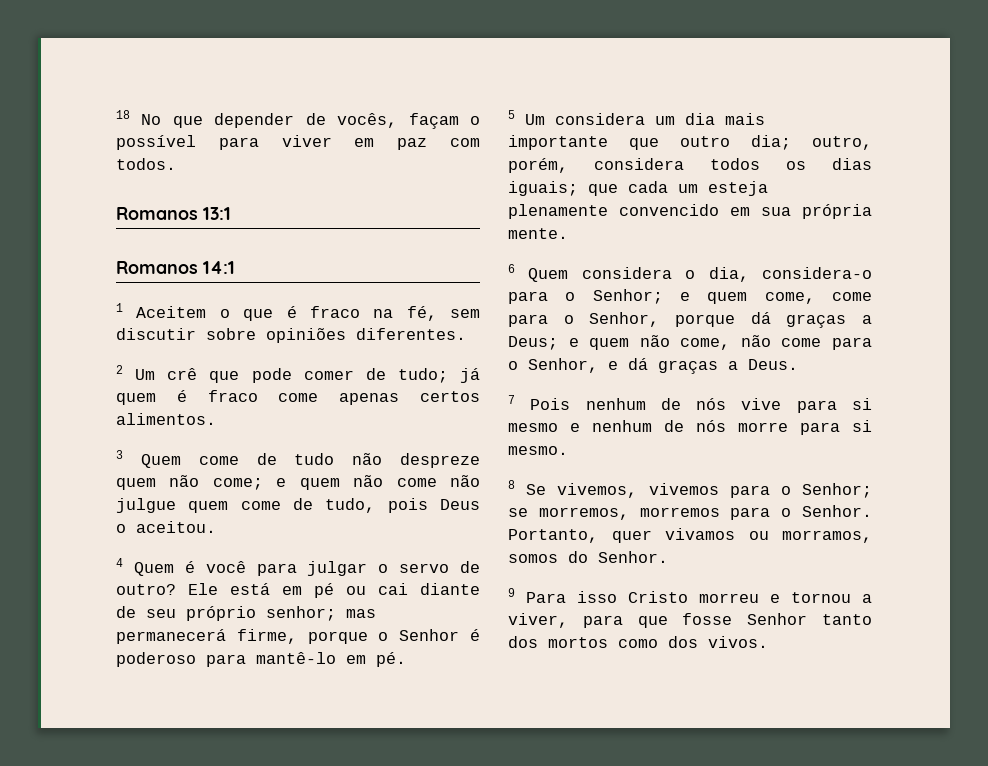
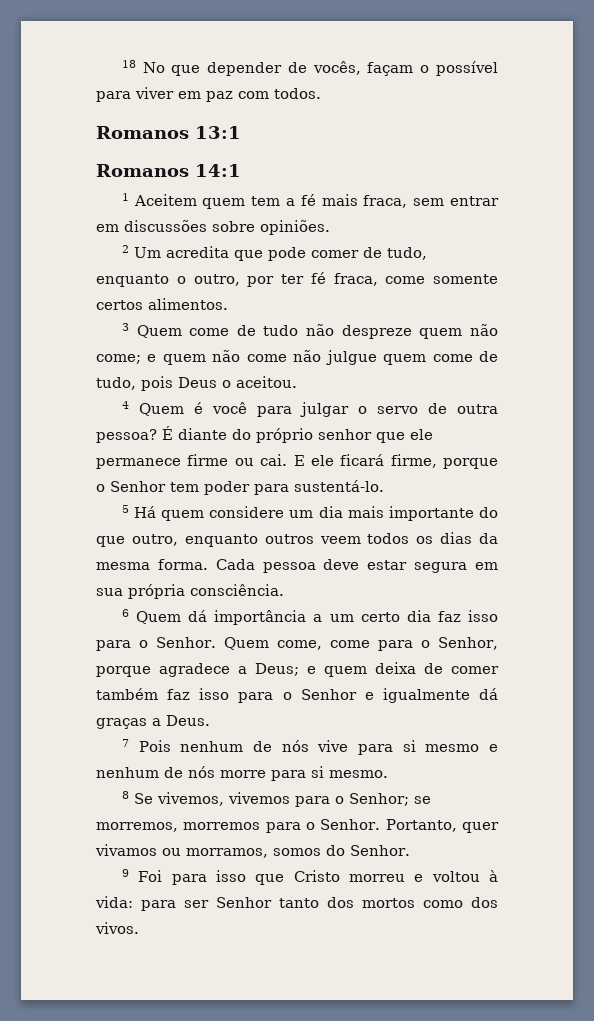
[219,306,480,321] [116,328,466,343] o que é fraco na fé, sem discutir sobre opiniões diferentes. -> [202,194,499,209] [96,220,330,235] quem tem a fé mais fraca, sem entrar em discussões sobre opiniões.
[167,368,198,380] crê -> [165,246,229,258] acredita
[397,368,480,383] [116,390,400,405] tudo; já quem é fraco come apenas -> [386,247,427,260] [96,272,498,287] tudo, enquanto o outro, por ter fé fraca, come somente
[116,583,480,598] [116,606,376,621] [116,629,481,644] [116,652,406,667] [508,110,765,125] [508,135,872,150] [508,158,872,173] [508,181,768,196] [508,204,719,219] outro? Ele está em pé ou cai diante de seu próprio senhor; mas permanecerá firme, porque o Senhor é poderoso para mantê-lo em pé. // 5 Um considera um dia mais importante que outro dia; outro, porém, considera todos os dias iguais; que cada um esteja plenamente convencido -> [457,404,499,414] [96,426,433,443] [96,454,498,469] [96,480,384,495] [121,505,498,521] [96,532,498,547] [96,559,468,573] outra pessoa? É diante do próprio senhor que ele permanece firme ou cai. E ele ficará firme, porque o Senhor tem poder para sustentá-lo. // 5 Há quem considere um dia mais importante do que outro, enquanto outros veem todos os dias da mesma forma. Cada pessoa deve estar segura
[508,228,568,239] mente. -> [190,584,284,596] consciência.
[581,267,872,282] [508,289,748,304] considera o dia, considera-o para o Senhor; e quem -> [188,610,498,625] [96,637,269,651] dá importância a um certo dia faz isso para o Senhor. Quem
[750,312,847,328] dá graças -> [159,663,230,677] agradece
[639,335,872,350] [508,358,618,373] não come, não come para o Senhor, e -> [375,662,499,674] [96,688,470,703] deixa de comer também faz isso para o Senhor e igualmente
[526,591,872,603] [508,613,733,628] Para isso Cristo morreu e tornou a viver, para que fosse -> [138,870,498,885] [95,896,209,911] Foi para isso que Cristo morreu e voltou à vida: para ser

